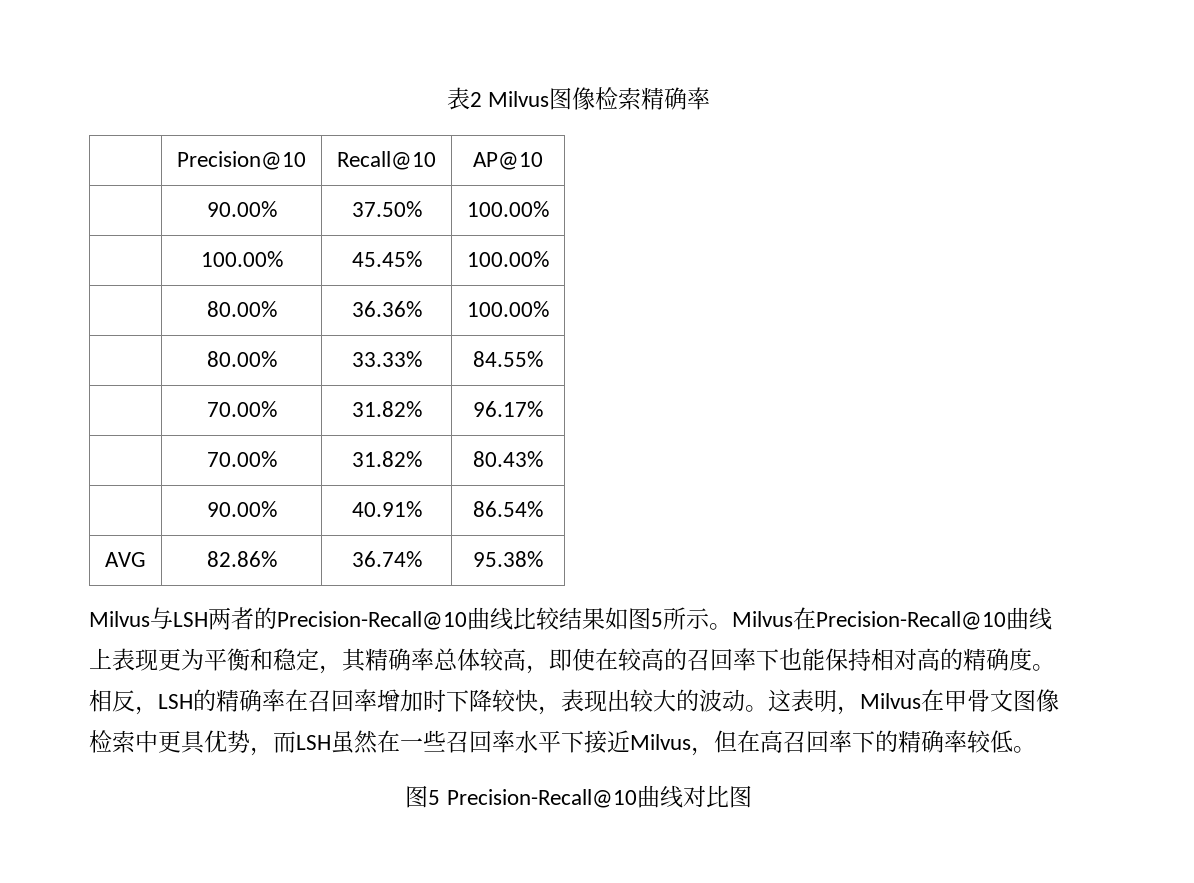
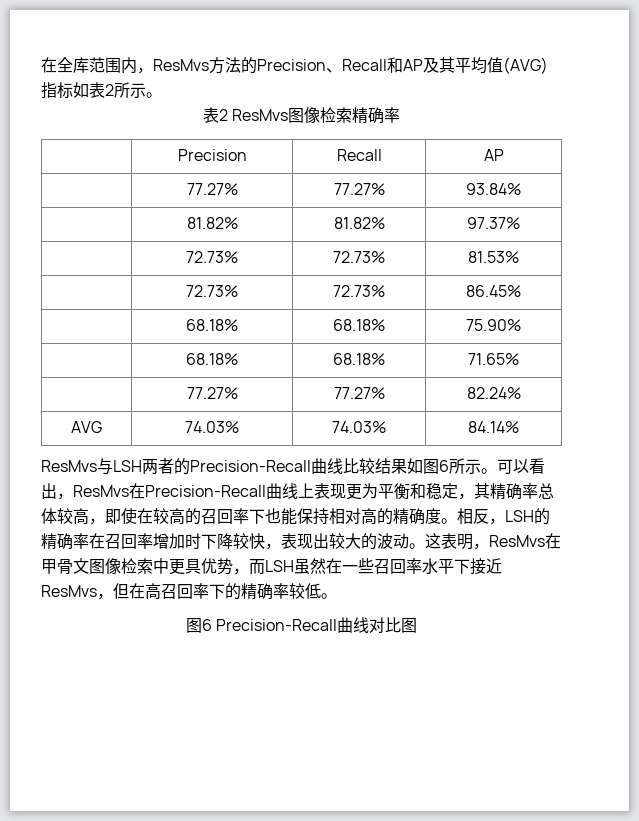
[446,87,711,110] [177,151,306,170] [337,151,436,170] [473,152,543,170] [206,201,277,217] [351,201,422,217] [467,201,549,217] [200,251,283,267] [351,251,422,267] [467,251,549,267] [206,301,277,317] [351,301,422,317] [467,301,549,317] [206,351,277,367] [351,351,422,367] [473,351,543,367] [206,401,277,417] [351,401,422,417] [473,401,543,417] [206,451,277,467] [351,451,422,467] [473,451,543,467] [206,501,277,517] [351,501,422,517] [473,501,543,517] [105,552,146,567] [206,551,277,567] [351,551,422,567] [473,551,543,567] [89,611,150,627] 表2 Milvus图像检索精确率 // | Precision@10 | Recall@10 | AP@10 // | 90.00% | 37.50% | 100.00% // | 100.00% | 45.45% | 100.00% // | 80.00% | 36.36% | 100.00% // | 80.00% | 33.33% | 84.55% // | 70.00% | 31.82% | 96.17% // | 70.00% | 31.82% | 80.43% // | 90.00% | 40.91% | 86.54% // AVG | 82.86% | 36.74% | 95.38% // Milvus -> [41,57,548,74] [41,82,162,99] [202,107,401,124] [177,149,247,161] [336,149,382,161] [483,149,504,161] [186,183,238,195] [333,183,385,195] [466,183,521,195] [186,217,238,229] [333,217,385,229] [467,217,520,229] [186,251,238,263] [333,251,385,263] [468,251,519,263] [186,285,238,297] [333,285,385,297] [466,285,521,297] [186,319,238,331] [333,319,385,331] [466,319,521,331] [186,353,238,365] [333,353,385,365] [468,353,519,365] [186,387,238,399] [333,387,385,399] [466,387,521,399] [71,421,102,433] [185,421,239,433] [332,421,386,433] [468,421,519,433] [41,460,97,472] 在全库范围内，ResMvs方法的Precision、Recall和AP及其平均值(AVG)指标如表2所示。 // 表2 ResMvs图像检索精确率 // | Precision | Recall | AP // | 77.27% | 77.27% | 93.84% // | 81.82% | 81.82% | 97.37% // | 72.73% | 72.73% | 81.53% // | 72.73% | 72.73% | 86.45% // | 68.18% | 68.18% | 75.90% // | 68.18% | 68.18% | 71.65% // | 77.27% | 77.27% | 82.24% // AVG | 74.03% | 74.03% | 84.14% // ResMvs
[277,611,467,630] Precision-Recall@10 -> [190,460,311,472] Precision-Recall
[651,607,1006,630] 5所示。Milvus在Precision-Recall@10 -> [439,458,545,474] [41,483,266,500] 6所示。可以看出，ResMvs在Precision-Recall
[860,693,921,709] Milvus -> [489,535,545,547] ResMvs
[630,734,691,750] Milvus -> [41,585,97,597] ResMvs
[428,789,637,808] 5 Precision-Recall@10 -> [201,619,338,631] 6 Precision-Recall

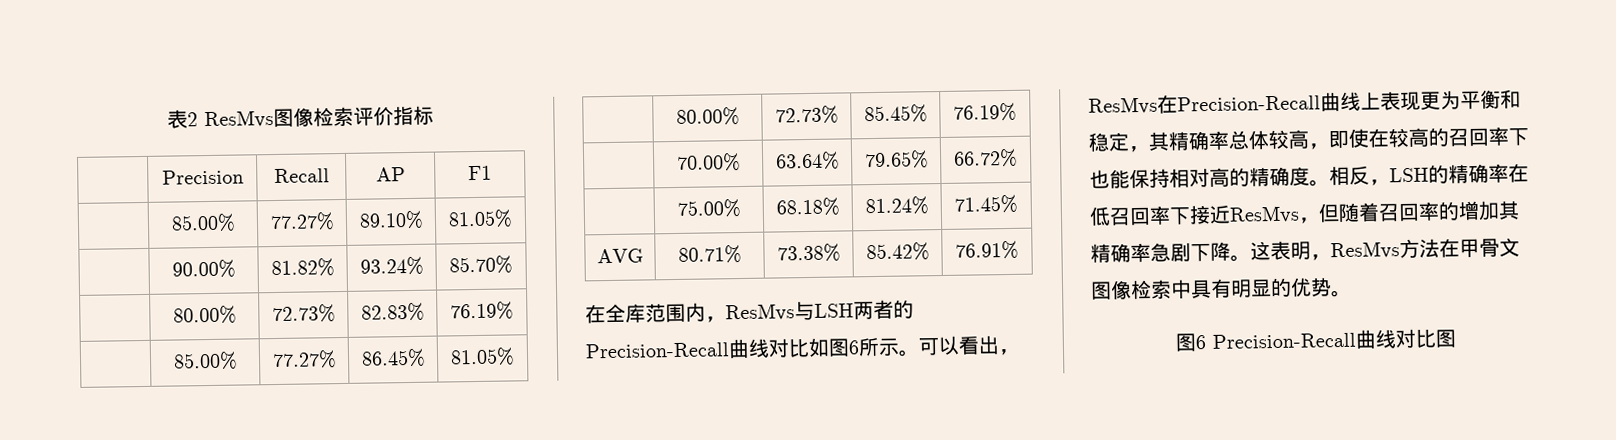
(41, 65) none -> [167,105,434,129] [161,169,244,185] [273,168,330,184] [375,167,406,182] [468,165,492,181] [170,213,236,233] [269,212,335,232] [358,210,424,230] [448,209,513,229] [171,259,236,279] [270,258,335,278] [359,256,424,276] [449,255,513,275] [172,305,237,325] [271,304,336,324] [360,302,425,322] [450,301,514,321] [172,351,238,371] [271,350,337,370] [360,348,426,368] [450,347,515,367] [675,107,740,126] [774,105,839,125] [863,104,928,124] [953,102,1017,122] [675,153,741,172] [774,151,840,171] [863,150,929,170] [953,148,1018,168] [676,199,741,218] [775,197,840,217] [864,196,929,216] [954,194,1018,214] [596,248,644,264] [677,245,742,264] [776,243,841,263] [865,242,930,262] [955,240,1019,260] 表2 ResMvs图像检索评价指标 // | Precision | Recall | AP | F1 // | 85.00% | 77.27% | 89.10% | 81.05% // | 90.00% | 81.82% | 93.24% | 85.70% // | 80.00% | 72.73% | 82.83% | 76.19% // | 85.00% | 77.27% | 86.45% | 81.05% // | 80.00% | 72.73% | 85.45% | 76.19% // | 70.00% | 63.64% | 79.65% | 66.72% // | 75.00% | 68.18% | 81.24% | 71.45% // AVG | 80.71% | 73.38% | 85.42% | 76.91% //
[209,57,548,74] [41,82,162,99] [202,107,401,124] [177,149,247,161] [336,149,382,161] [483,149,504,161] [186,183,238,195] [333,183,385,195] [466,183,521,195] [186,217,238,229] [333,217,385,229] [467,217,520,229] [186,251,238,263] [333,251,385,263] [468,251,519,263] [186,285,238,297] [333,285,385,297] [466,285,521,297] [186,319,238,331] [333,319,385,331] [466,319,521,331] [186,353,238,365] [333,353,385,365] [468,353,519,365] [186,387,238,399] [333,387,385,399] [466,387,521,399] [71,421,102,433] [185,421,239,433] [332,421,386,433] [468,421,519,433] [41,460,97,472] 方法的Precision、Recall和AP及其平均值(AVG)指标如表2所示。 // 表2 ResMvs图像检索精确率 // | Precision | Recall | AP // | 77.27% | 77.27% | 93.84% // | 81.82% | 81.82% | 97.37% // | 72.73% | 72.73% | 81.53% // | 72.73% | 72.73% | 86.45% // | 68.18% | 68.18% | 75.90% // | 68.18% | 68.18% | 71.65% // | 77.27% | 77.27% | 82.24% // AVG | 74.03% | 74.03% | 84.14% // ResMvs -> (795, 312) none
[343,458,407,474] 比较结果 -> [768,338,810,358] 对比
[105,533,409,550] 召回率增加时下降较快，表现出较大的波动 -> [1089,200,1520,226] [1090,241,1231,263] 低召回率下接近ResMvs，但随着召回率的增加其精确率急剧下降
(545, 541) none -> [1399,238,1440,259] 方法
[169,558,502,575] [41,583,321,600] 更具优势，而LSH虽然在一些召回率水平下接近ResMvs，但在高召回率下的精确率较低 -> [1190,277,1332,299] 具有明显的优势

